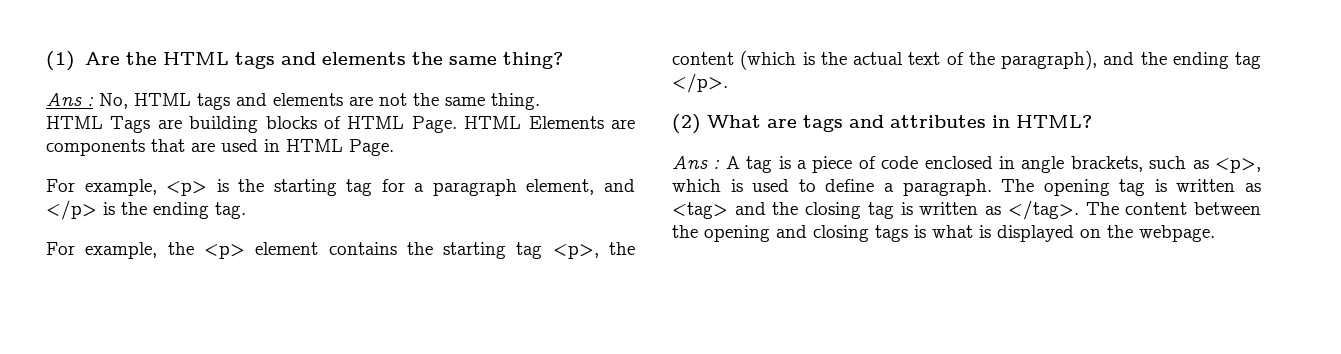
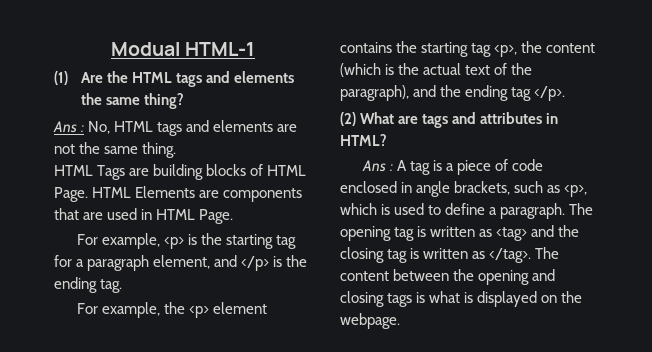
(46, 61) none -> [110,42,256,56] Modual HTML-1 //

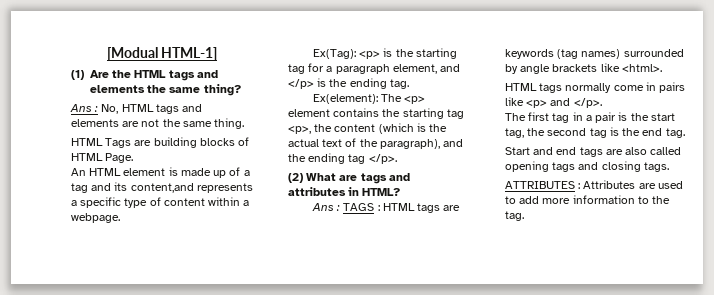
[110,42,256,56] Modual HTML-1 -> [106,47,218,61] [Modual HTML-1]
[92,186,303,202] [54,208,234,224] [76,233,160,249] HTML Elements are components that are used in HTML Page. // For example, -> [71,167,250,178] [71,182,253,193] [71,197,250,208] [71,213,120,223] [312,49,356,59] // An HTML element is made up of a tag and its content,and represents a specific type of content within a webpage. // Ex(Tag):
[76,302,185,318] For example, the -> [312,94,403,104] Ex(element): The
[396,159,543,175] [340,181,588,197] [340,203,594,219] [340,225,580,241] [340,247,560,263] [340,269,556,285] [340,291,583,307] [340,313,400,329] A tag is a piece of code enclosed in angle brackets, such as <p>, which is used to define a paragraph. The opening tag is written as <tag> and the closing tag is written as </tag>. The content between the opening and closing tags is what is displayed on the webpage. -> [343,203,461,213] [505,49,684,59] [505,63,662,74] [505,82,686,93] [505,97,602,108] [505,112,675,123] [505,127,685,138] [505,147,682,157] [505,161,669,172] [505,180,683,189] [505,195,671,204] [505,211,524,221] TAGS : HTML tags are keywords (tag names) surrounded by angle brackets like <html>. // HTML tags normally come in pairs like <p> and </p>. // The first tag in a pair is the start tag, the second tag is the end tag. // Start and end tags are also called opening tags and closing tags. // ATTRIBUTES : Attributes are used to add more information to the tag.

